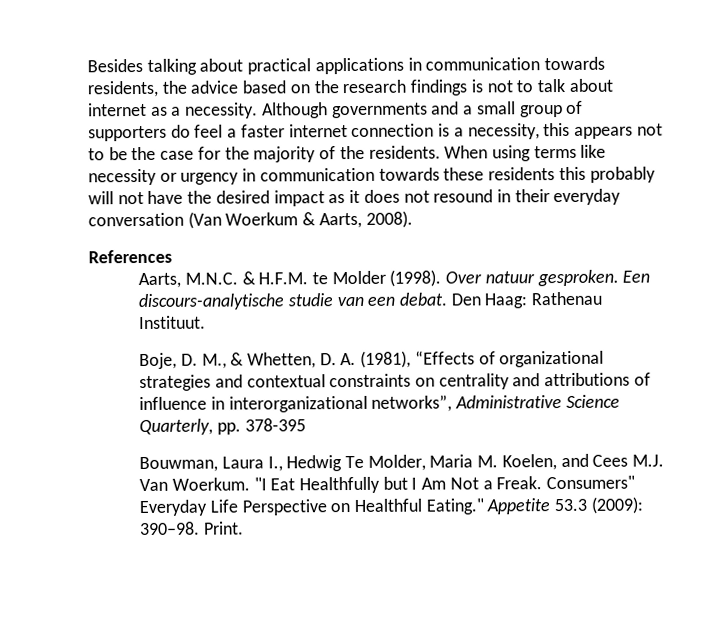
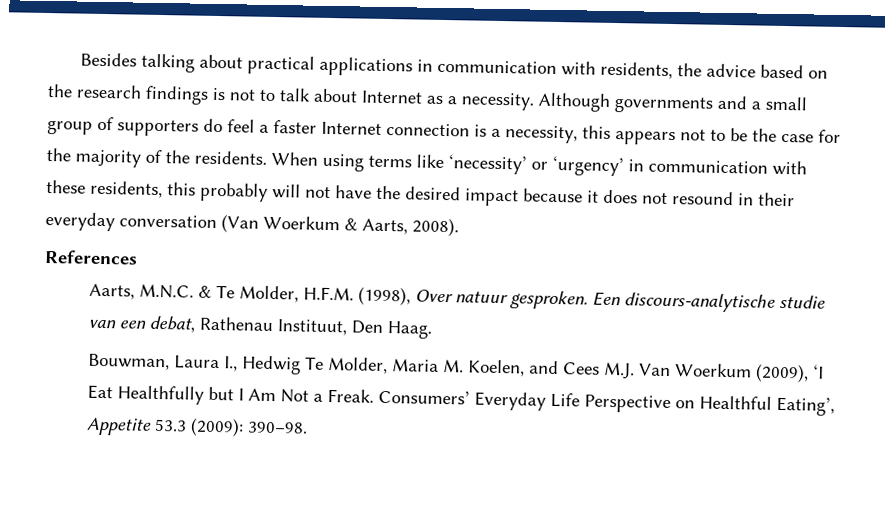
[544,56,606,71] towards -> [561,61,597,76] with
[88,102,147,117] internet -> [361,90,423,104] Internet
[288,124,348,138] internet -> [321,121,382,135] Internet
[88,167,556,186] necessity or urgency in communication towards these residents -> [448,154,807,177] [46,179,163,199] ‘necessity’ or ‘urgency’ in communication with these residents,
[328,194,346,204] as -> [523,188,583,203] because
[258,269,442,287] H.F.M. te Molder (1998). -> [215,284,411,306] Te Molder, H.F.M. (1998),
[398,291,603,309] [139,315,207,330] [139,350,605,370] [139,372,651,392] [139,394,620,413] [139,418,306,436] debat. Den Haag: Rathenau Instituut. // Boje, D. M., & Whetten, D. A. (1981), “Effects of organizational strategies and contextual constraints on centrality and attributions of influence in interorganizational networks”, Administrative Science Quarterly, pp. 378-395 -> [148,315,432,339] debat, Rathenau Instituut, Den Haag.
[171,477,267,491] Woerkum. "I -> [674,363,824,383] Woerkum (2009), ‘I
[546,475,636,490] Consumers" -> [377,389,470,405] Consumers’
[425,498,484,515] Eating." -> [775,396,835,416] Eating’,
[202,521,244,535] Print. -> (308, 427) none

